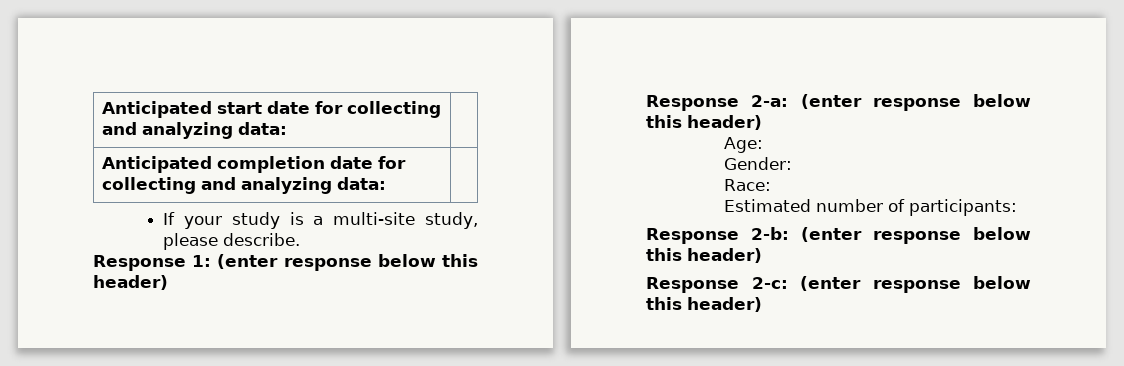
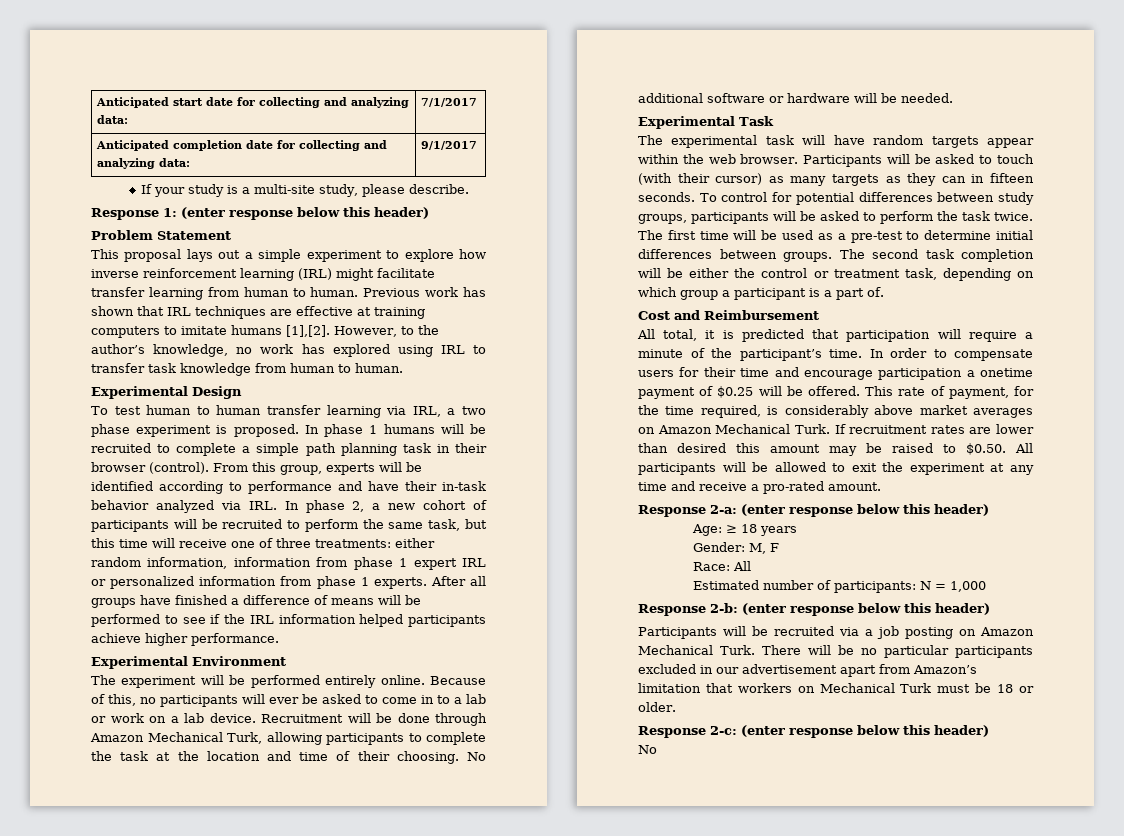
(288, 128) none -> [421,98,478,107] 7/1/2017
(387, 183) none -> [421,141,478,150] 9/1/2017
(168, 282) none -> [91,230,231,240] [91,249,487,262] [91,268,435,281] [91,287,486,300] [91,306,425,319] [91,325,439,338] [91,344,486,357] [91,363,403,376] [91,386,242,399] [91,405,487,418] [91,424,487,437] [91,443,487,456] [91,462,422,475] [91,481,486,494] [91,500,487,513] [91,519,487,532] [91,538,435,548] [91,557,487,570] [91,576,486,589] [91,595,421,608] [91,614,486,627] [91,633,279,646] [91,656,286,669] [91,675,486,688] [91,694,486,707] [91,713,487,726] [90,732,486,745] [91,751,486,764] [638,93,953,103] [638,116,774,129] [638,135,1034,148] [638,154,1034,167] [638,173,1034,186] [638,192,1034,205] [638,211,1033,224] [638,230,1033,243] [638,249,1034,262] [638,268,1034,281] [638,287,884,300] [638,310,819,320] [637,329,1033,342] [638,348,1033,361] [638,367,1033,380] [638,386,1034,399] [638,405,1033,418] [638,424,1034,434] [638,443,1033,456] [638,462,1034,475] [638,481,881,494] // Problem Statement // This proposal lays out a simple experiment to explore how inverse reinforcement learning (IRL) might facilitate transfer learning from human to human. Previous work has shown that IRL techniques are effective at training computers to imitate humans [1],[2]. However, to the author’s knowledge, no work has explored using IRL to transfer task knowledge from human to human. // Experimental Design // To test human to human transfer learning via IRL, a two phase experiment is proposed. In phase 1 humans will be recruited to complete a simple path planning task in their browser (control). From this group, experts will be identified according to performance and have their in-task behavior analyzed via IRL. In phase 2, a new cohort of participants will be recruited to perform the same task, but this time will receive one of three treatments: either random information, information from phase 1 expert IRL or personalized information from phase 1 experts. After all groups have finished a difference of means will be performed to see if the IRL information helped participants achieve higher performance. // Experimental Environment // The experiment will be performed entirely online. Because of this, no participants will ever be asked to come in to a lab or work on a lab device. Recruitment will be done through Amazon Mechanical Turk, allowing participants to complete the task at the location and time of their choosing. No additional software or hardware will be needed. // Experimental Task // The experimental task will have random targets appear within the web browser. Participants will be asked to touch (with their cursor) as many targets as they can in fifteen seconds. To control for potential differences between study groups, participants will be asked to perform the task twice. The first time will be used as a pre-test to determine initial differences between groups. The second task completion will be either the control or treatment task, depending on which group a participant is a part of. // Cost and Reimbursement // All total, it is predicted that participation will require a minute of the participant’s time. In order to compensate users for their time and encourage participation a onetime payment of $0.25 will be offered. This rate of payment, for the time required, is considerably above market averages on Amazon Mechanical Turk. If recruitment rates are lower than desired this amount may be raised to $0.50. All participants will be allowed to exit the experiment at any time and receive a pro-rated amount.
(764, 145) none -> [725,524,797,536] ≥ 18 years
(793, 163) none -> [748,543,779,554] M, F
(772, 185) none -> [732,561,751,571] All
(1018, 207) none -> [919,581,986,592] N = 1,000
(762, 255) none -> [638,626,1034,639] [638,645,1033,658] [638,664,977,677] [638,683,1034,693] [638,702,676,712] // Participants will be recruited via a job posting on Amazon Mechanical Turk. There will be no particular participants excluded in our advertisement apart from Amazon’s limitation that workers on Mechanical Turk must be 18 or older.
(762, 304) none -> [638,745,657,754] // No

